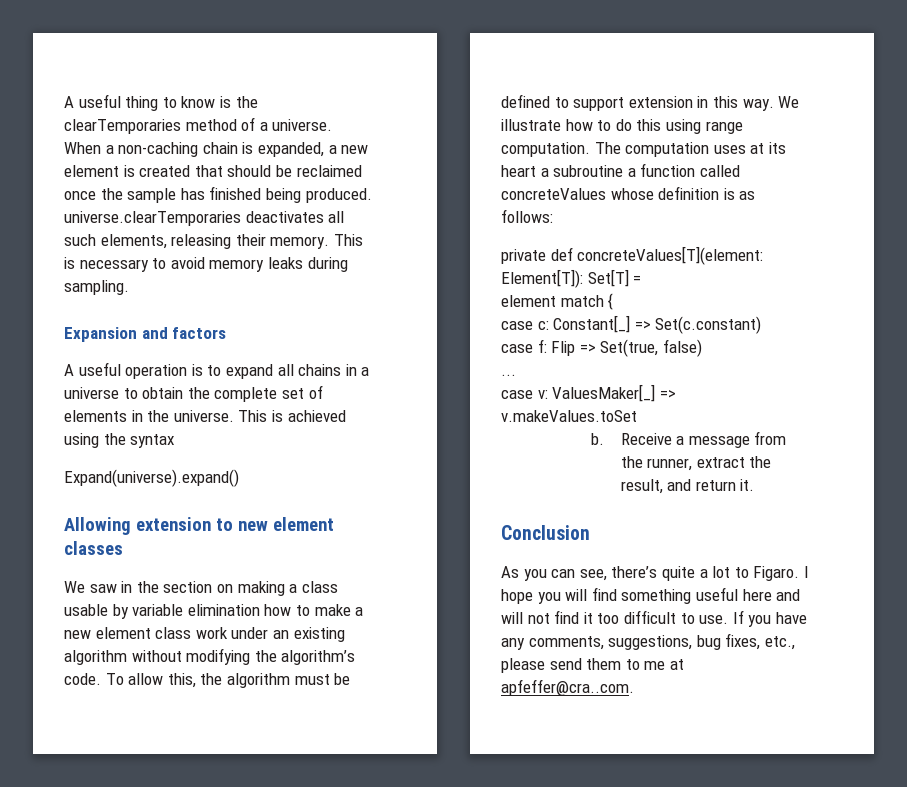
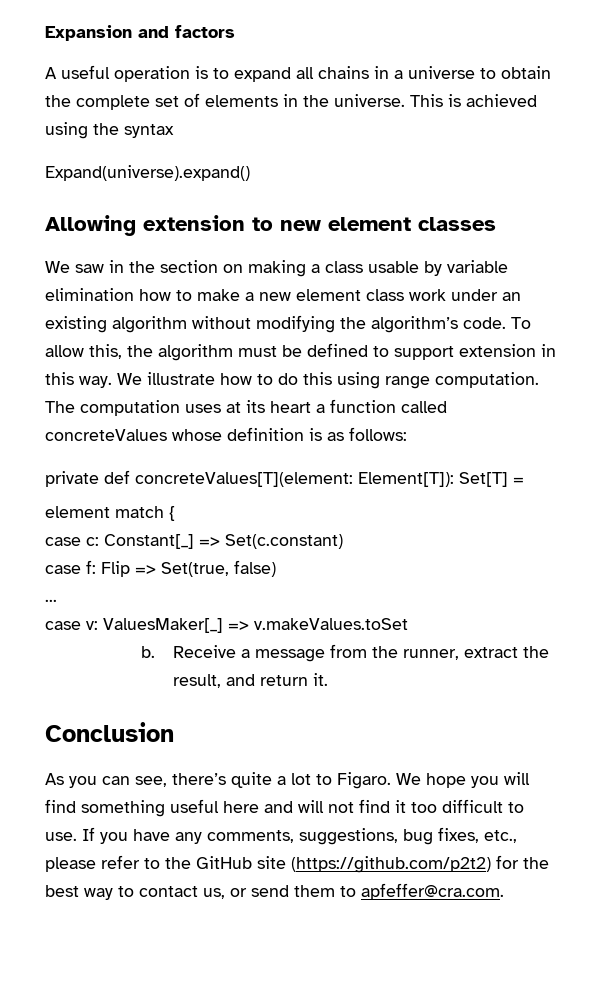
[64,94,258,111] [64,117,333,134] [64,142,369,157] [64,165,362,177] [64,186,372,203] [64,211,345,226] [64,234,363,249] [64,257,348,272] [64,280,129,295] A useful thing to know is the clearTemporaries method of a universe. When a non-caching chain is expanded, a new element is created that should be reclaimed once the sample has finished being produced. universe.clearTemporaries deactivates all such elements, releasing their memory. This is necessary to avoid memory leaks during sampling. // -> (45, 33) none
[553,165,636,177] subroutine a -> (325, 408) none
[803,566,809,578] I -> [396,773,421,785] We
[549,658,684,670] [501,679,634,696] send them to me at apfeffer@cra..com. -> [101,855,549,873] [45,883,504,900] refer to the GitHub site (https://github.com/p2t2) for the best way to contact us, or send them to apfeffer@cra.com.

